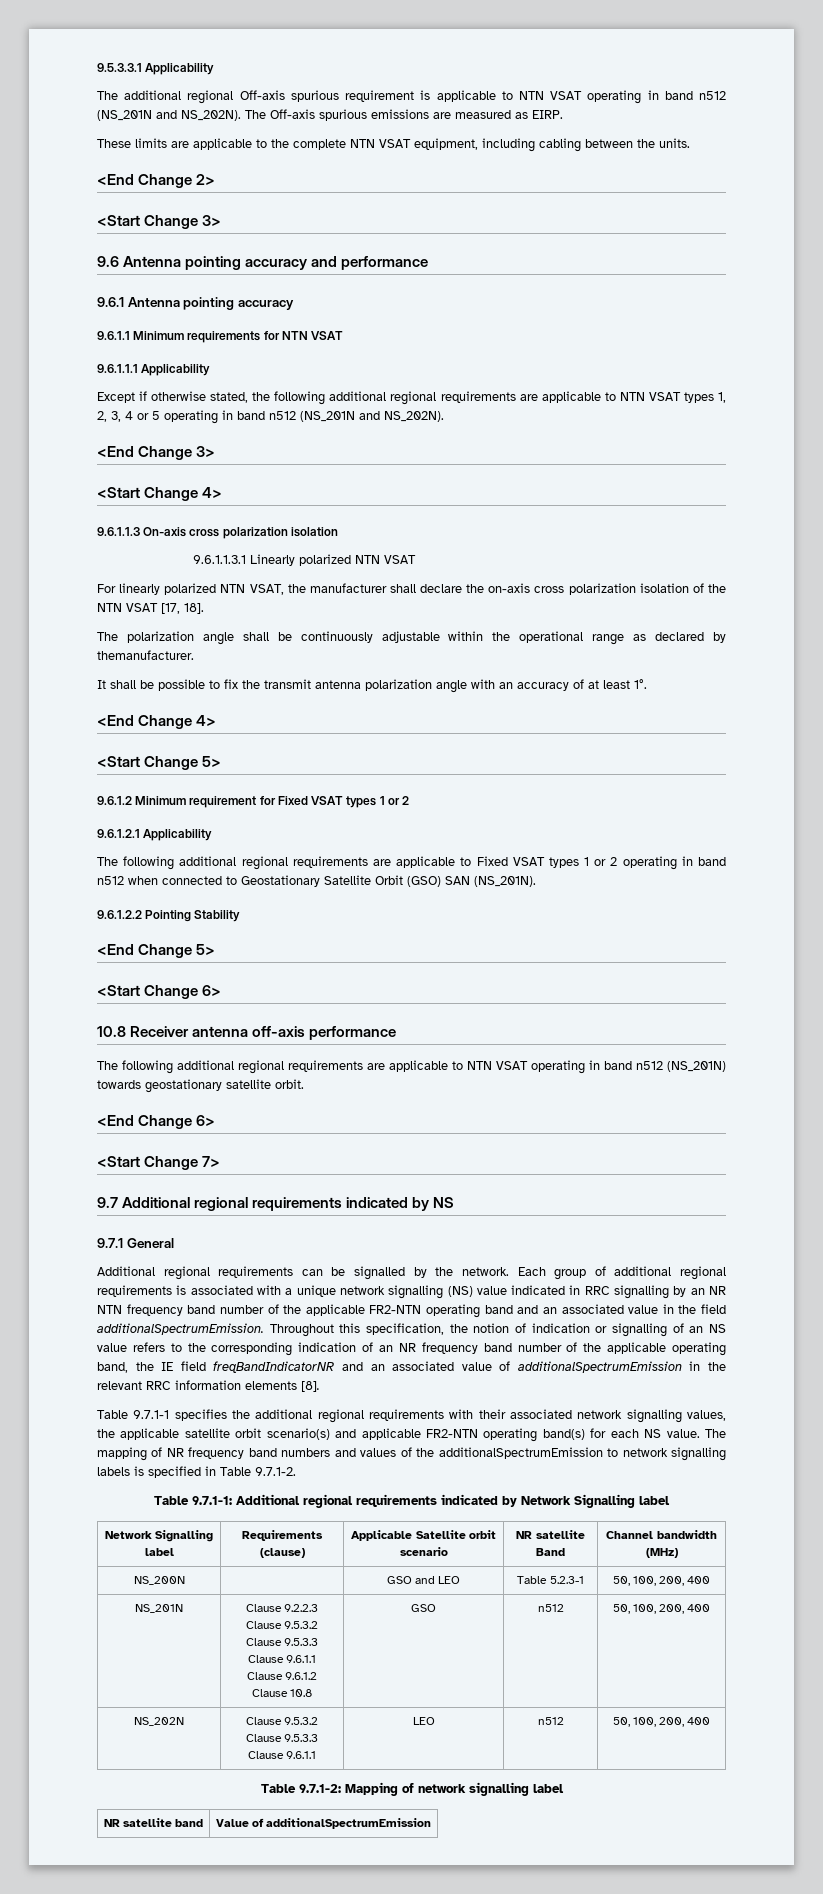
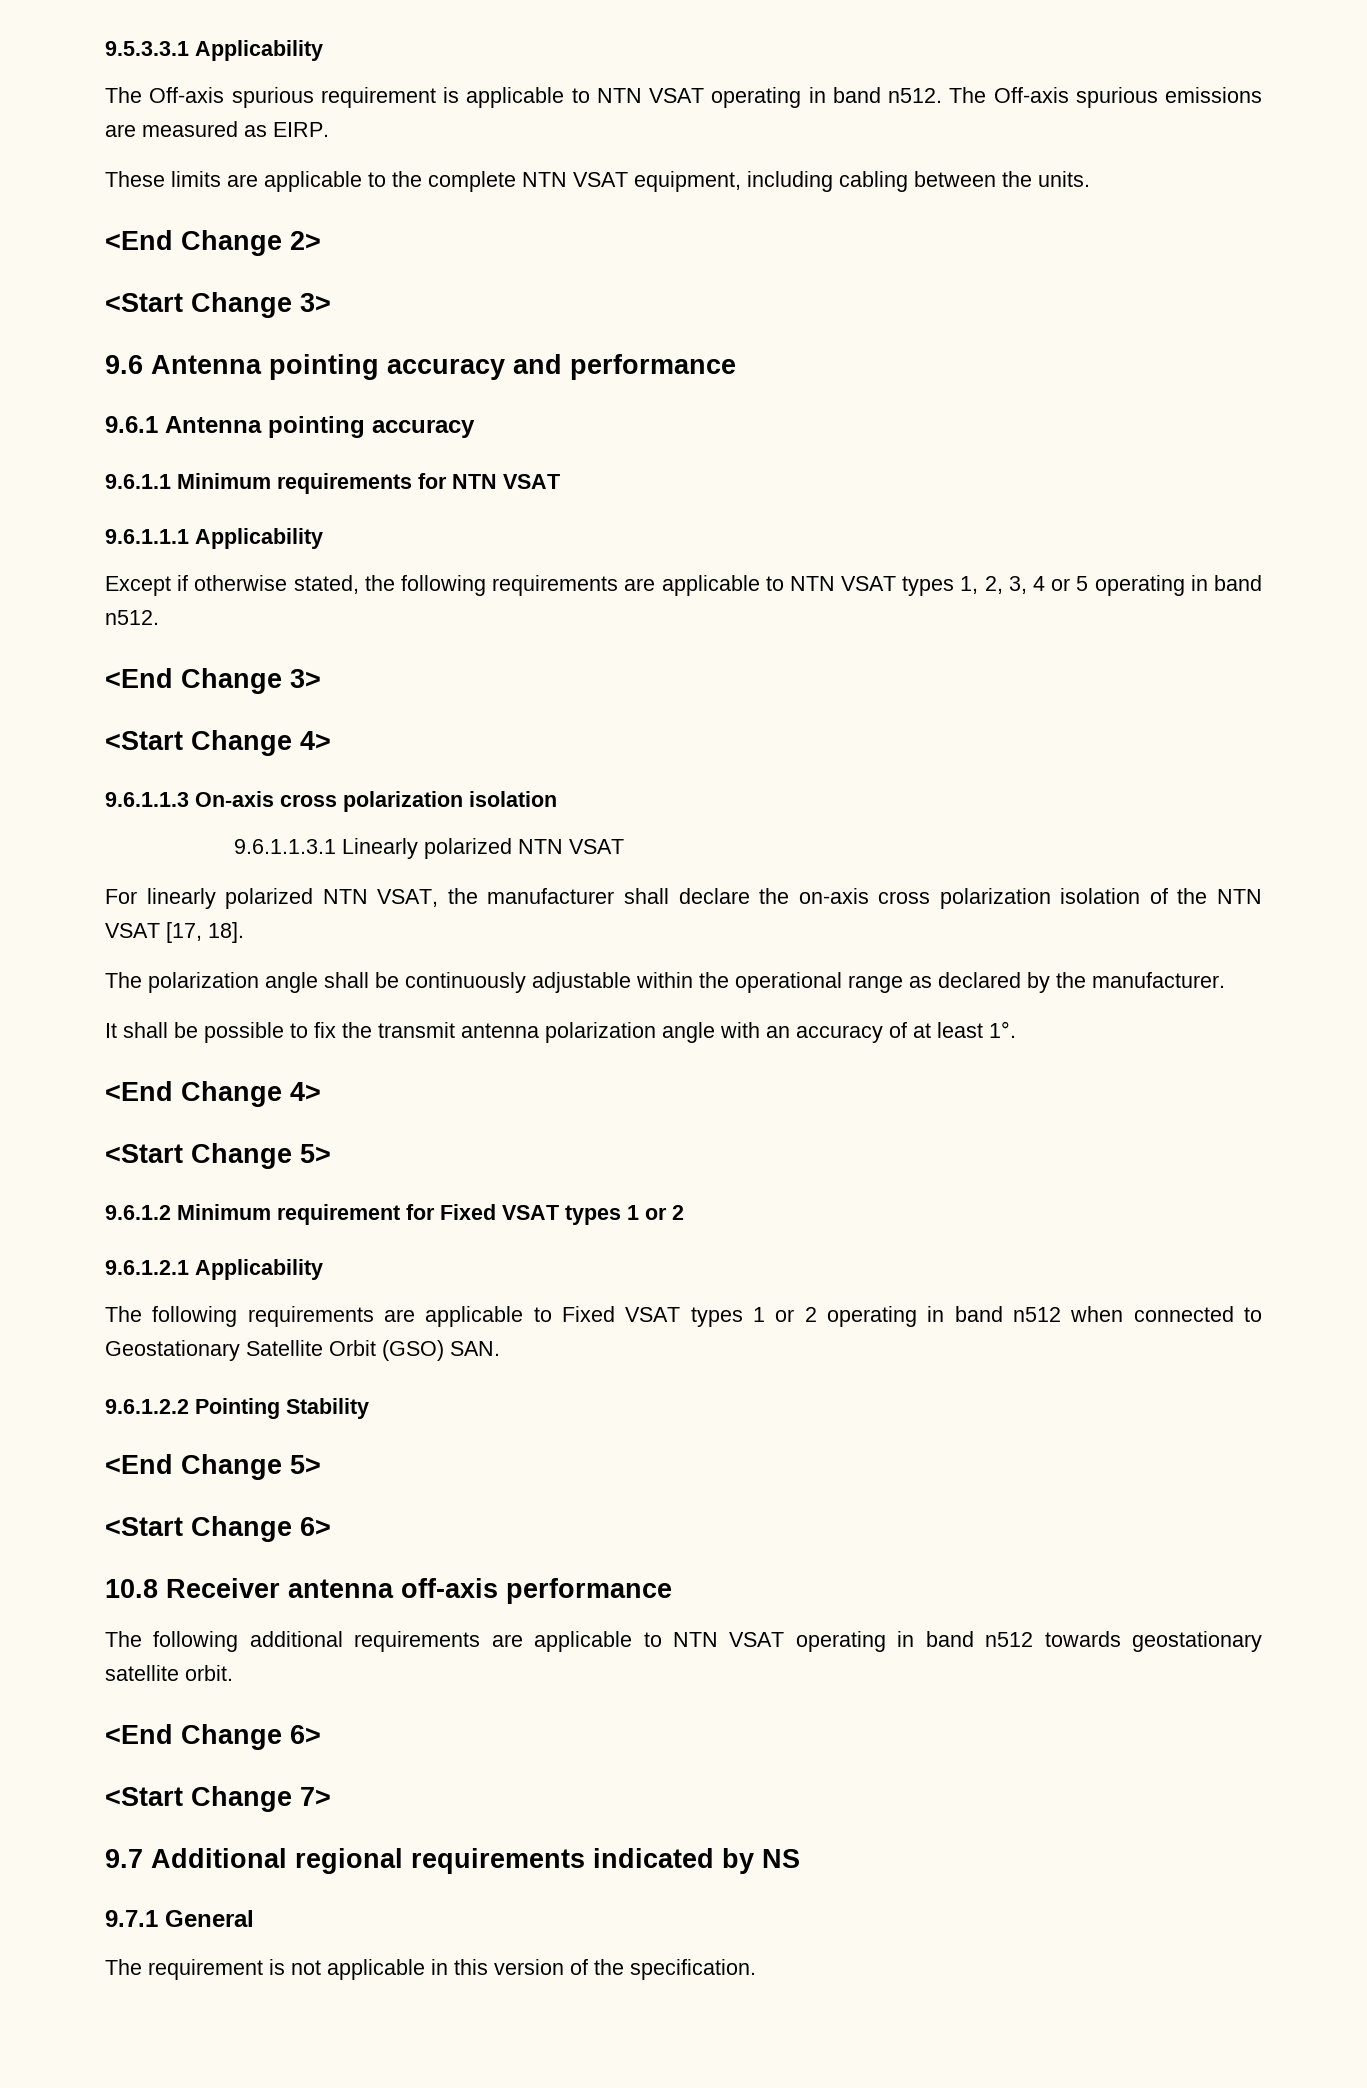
[124,90,234,104] additional regional -> (142, 95) none
[698,91,726,100] [97,110,241,121] n512 (NS_201N and NS_202N). -> [888,88,942,103] n512.
[329,391,437,405] additional regional -> (486, 585) none
[269,411,444,422] n512 (NS_201N and NS_202N). -> [105,610,159,625] n512.
[97,650,194,660] themanufacturer. -> [1056,972,1225,988] the manufacturer.
[179,856,288,870] additional regional -> (238, 1316) none
[445,876,536,887] SAN (NS_201N). -> [450,1341,500,1356] SAN.
[238,1060,284,1074] regional -> (343, 1639) none
[667,1061,726,1072] (NS_201N) -> (1034, 1639) none
[97,1266,727,1280] [97,1285,726,1299] [97,1304,726,1318] [97,1323,726,1337] [97,1342,727,1356] [97,1361,726,1373] [97,1380,320,1392] [97,1409,726,1423] [97,1428,727,1442] [97,1447,726,1461] [97,1466,296,1478] [154,1494,670,1508] [104,1530,214,1542] [144,1548,174,1556] [242,1530,323,1541] [259,1548,305,1558] [351,1530,496,1541] [399,1547,448,1556] [516,1530,585,1539] [536,1548,565,1556] [606,1530,717,1539] [645,1548,678,1558] [133,1576,185,1585] [386,1576,461,1584] [517,1576,584,1584] [612,1576,711,1586] [135,1604,183,1613] [245,1604,319,1612] [245,1621,319,1629] [245,1638,319,1646] [247,1655,317,1663] [246,1672,318,1680] [251,1689,313,1697] [411,1604,436,1612] [537,1604,564,1612] [612,1604,711,1614] [134,1717,184,1726] [245,1717,319,1725] [245,1734,319,1742] [247,1751,317,1759] [412,1717,435,1725] [537,1717,564,1725] [612,1717,711,1727] [260,1782,564,1796] [103,1818,204,1827] [215,1818,432,1829] Additional regional requirements can be signalled by the network. Each group of additional regional requirements is associated with a unique network signalling (NS) value indicated in RRC signalling by an NR NTN frequency band number of the applicable FR2-NTN operating band and an associated value in the field additionalSpectrumEmission. Throughout this specification, the notion of indication or signalling of an NS value refers to the corresponding indication of an NR frequency band number of the applicable operating band, the IE field freqBandIndicatorNR and an associated value of additionalSpectrumEmission in the relevant RRC information elements [8]. // Table 9.7.1-1 specifies the additional regional requirements with their associated network signalling values, the applicable satellite orbit scenario(s) and applicable FR2-NTN operating band(s) for each NS value. The mapping of NR frequency band numbers and values of the additionalSpectrumEmission to network signalling labels is specified in Table 9.7.1-2. // Table 9.7.1-1: Additional regional requirements indicated by Network Signalling label // Network Signalling label | Requirements (clause) | Applicable Satellite orbit scenario | NR satellite Band | Channel bandwidth (MHz) // NS_200N | | GSO and LEO | Table 5.2.3-1 | 50, 100, 200, 400 // NS_201N | Clause 9.2.2.3 // Clause 9.5.3.2 // Clause 9.5.3.3 // Clause 9.6.1.1 // Clause 9.6.1.2 // Clause 10.8 | GSO | n512 | 50, 100, 200, 400 // NS_202N | Clause 9.5.3.2 // Clause 9.5.3.3 // Clause 9.6.1.1 | LEO | n512 | 50, 100, 200, 400 // Table 9.7.1-2: Mapping of network signalling label // NR satellite band | Value of additionalSpectrumEmission -> [105,1959,756,1980] The requirement is not applicable in this version of the specification.

